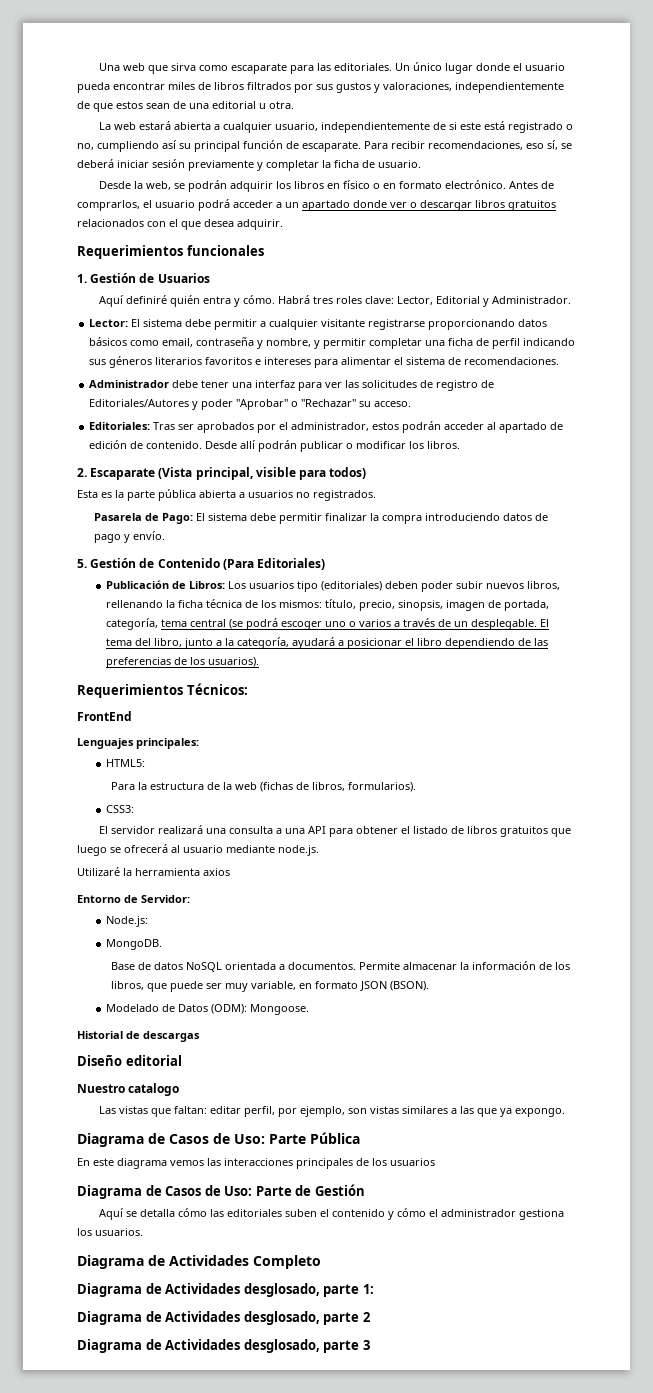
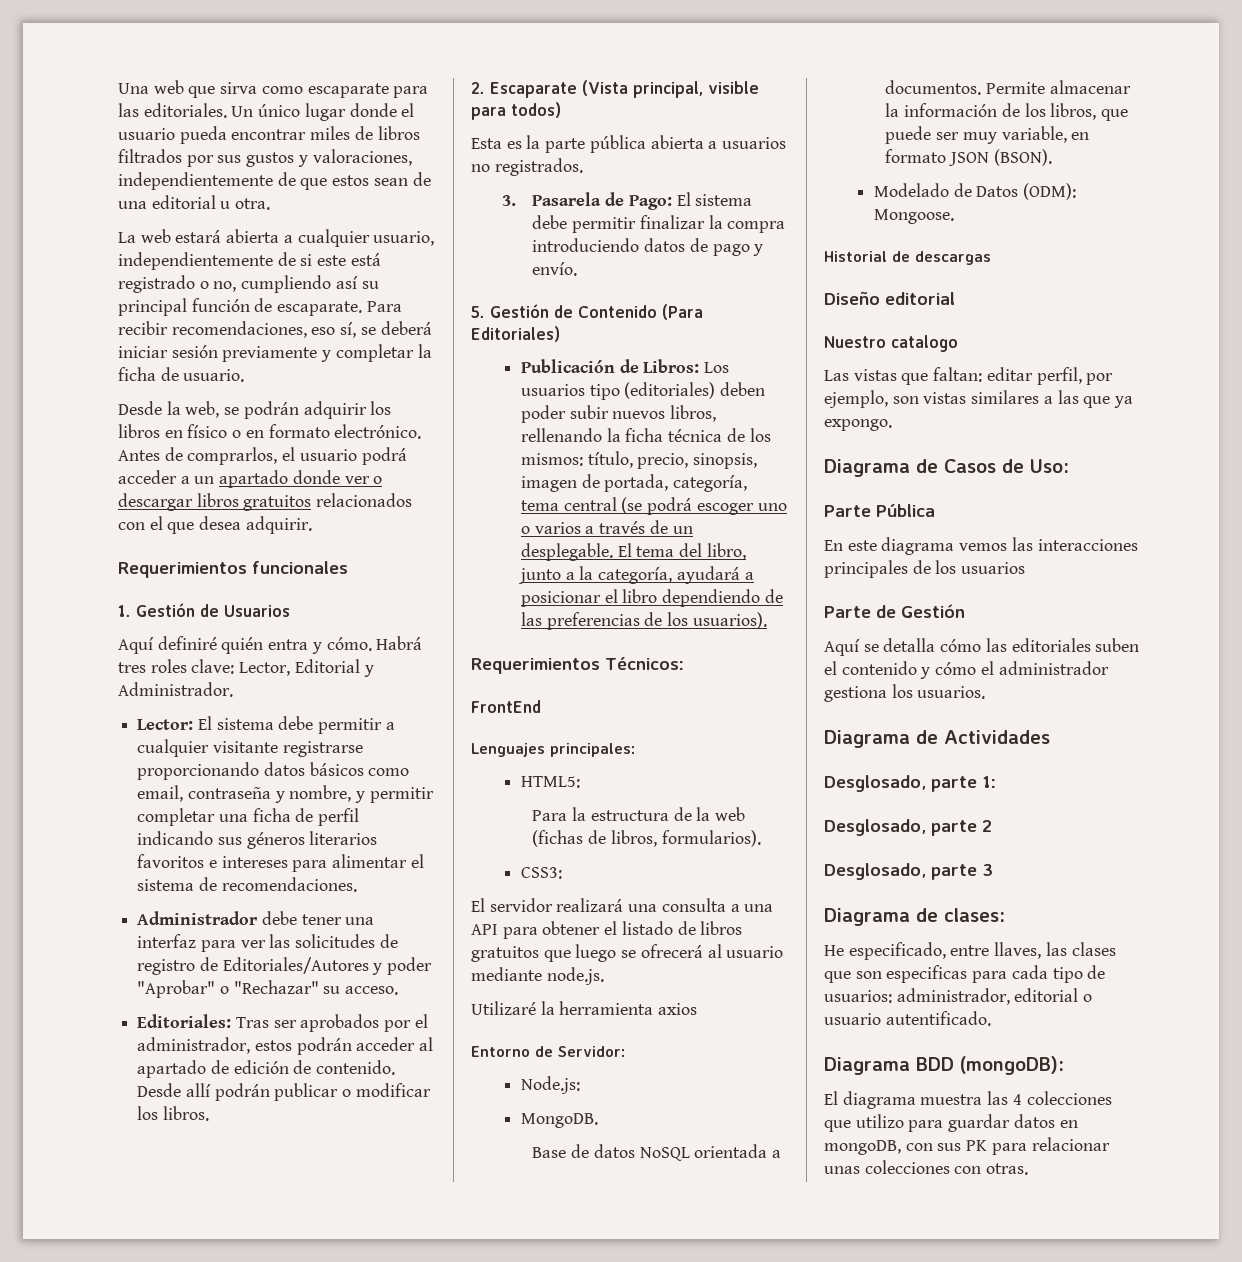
(376, 495) none -> [501,195,516,206] 3.
(265, 1139) none -> (1069, 466) //
[77,1185,253,1199] Diagrama de Casos de Uso: -> (1026, 568) none
[253,1255,321,1269] [77,1283,374,1297] [77,1311,370,1325] [77,1339,370,1353] Completo // Diagrama de Actividades desglosado, parte 1: // Diagrama de Actividades desglosado, parte 2 // Diagrama de Actividades desglosado, parte 3 -> [824,775,996,792] [824,819,992,836] [824,863,993,880] [824,908,1005,926] [824,942,1116,960] [824,965,1106,983] [824,988,1093,1005] [824,1011,991,1026] [824,1056,1064,1075] [824,1091,1112,1109] [824,1114,1078,1132] [824,1137,1110,1155] [824,1160,1029,1175] // Desglosado, parte 1: // Desglosado, parte 2 // Desglosado, parte 3 // Diagrama de clases: // He especificado, entre llaves, las clases que son especificas para cada tipo de usuarios: administrador, editorial o usuario autentificado. // Diagrama BDD (mongoDB): // El diagrama muestra las 4 colecciones que utilizo para guardar datos en mongoDB, con sus PK para relacionar unas colecciones con otras.

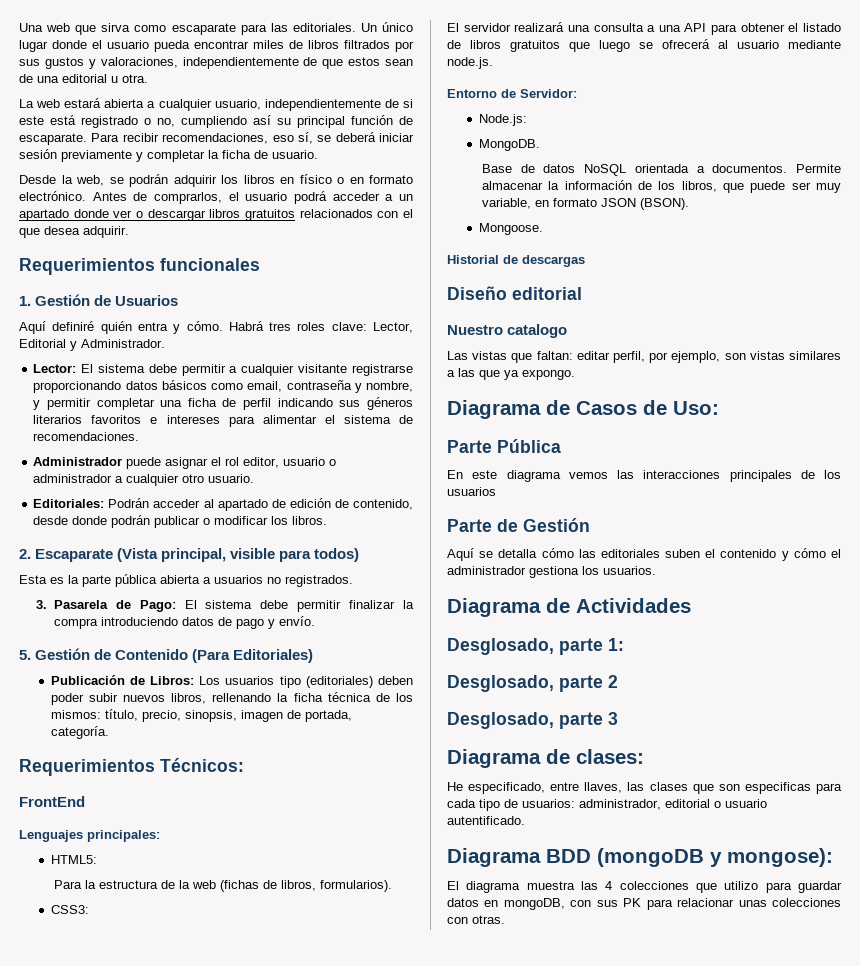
[261,911,375,925] [137,934,398,952] [137,957,433,975] [137,980,399,998] [137,1014,428,1032] [137,1037,352,1055] debe tener una interfaz para ver las solicitudes de registro de Editoriales/Autores y poder "Aprobar" o "Rechazar" su acceso. // Editoriales: Tras ser aprobados por el administrador, estos podrán -> [126,457,337,469] [33,474,255,486] [33,498,150,508] puede asignar el rol editor, usuario o administrador a cualquier otro usuario. // Editoriales: Podrán
[316,1060,396,1075] [137,1083,211,1097] contenido. Desde allí -> [352,499,413,510] [33,516,108,525] contenido, desde donde
[673,475,748,492] [520,497,787,515] [520,520,693,534] [520,543,746,561] [517,566,754,584] [520,589,783,607] [520,612,767,630] categoría, tema central (se podrá escoger uno o varios a través de un desplegable. El tema del libro, junto a la categoría, ayudará a posicionar el libro dependiendo de las preferencias de los usuarios). -> [50,726,109,739] categoría.
[471,1001,698,1015] // Utilizaré la herramienta axios -> (493, 63) none
[873,183,1077,200] Modelado de Datos (ODM): -> (689, 204) none
[960,1056,1064,1075] (mongoDB): -> [597,848,833,867] (mongoDB y mongose):

